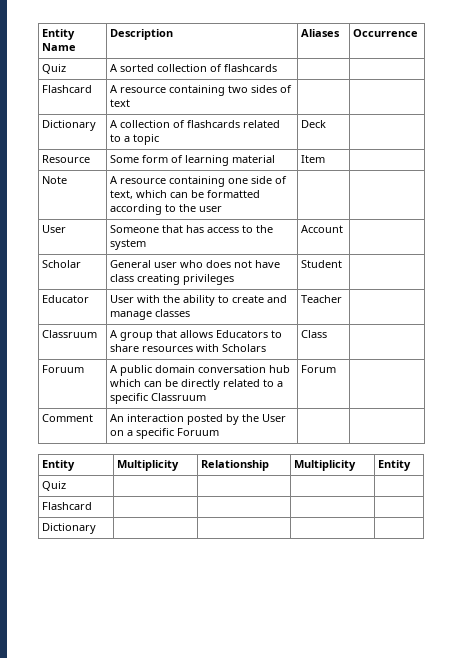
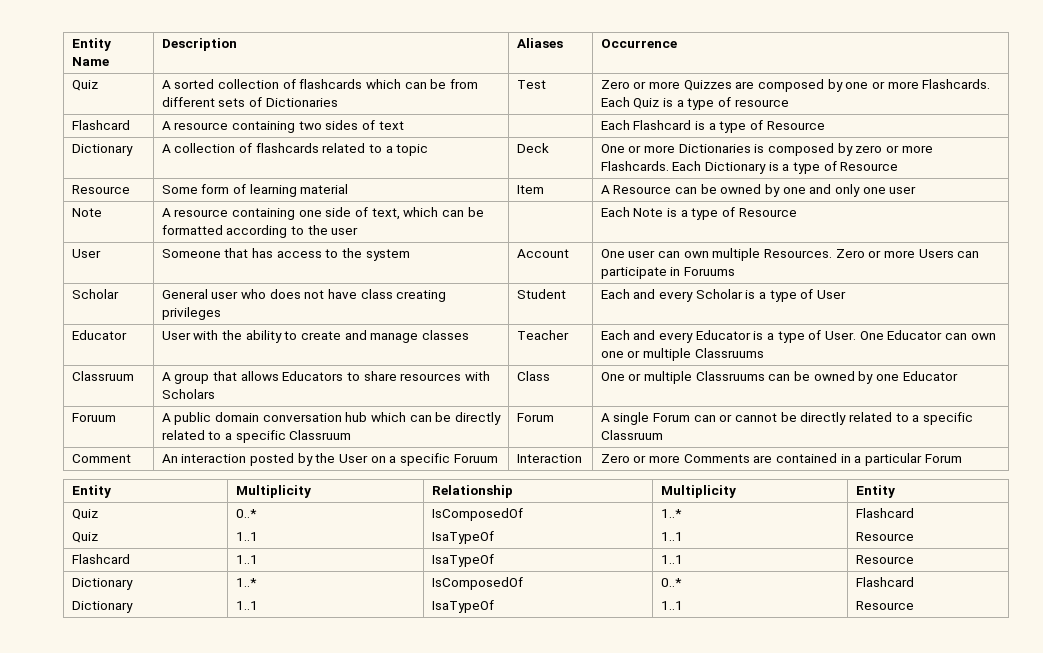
(278, 68) | | -> [366,79,478,89] [161,97,338,107] [516,80,546,89] [600,79,991,92] [600,97,789,110] which can be from different sets of Dictionaries | Test | Zero or more Quizzes are composed by one or more Flashcards. Each Quiz is a type of resource
(131, 103) none -> [600,120,825,133] Each Flashcard is a type of Resource
(327, 124) none -> [600,143,933,156] [600,161,899,174] One or more Dictionaries is composed by zero or more Flashcards. Each Dictionary is a type of Resource
(326, 159) none -> [600,184,917,197] A Resource can be owned by one and only one user
(223, 209) none -> [600,207,797,220] Each Note is a type of Resource
(344, 229) none -> [600,248,980,261] [600,267,736,279] One user can own multiple Resources. Zero or more Users can participate in Foruums
(343, 264) none -> [600,289,846,302] Each and every Scholar is a type of User
(343, 299) none -> [600,330,996,343] [600,348,764,361] Each and every Educator is a type of User. One Educator can own one or multiple Classruums
(328, 334) none -> [600,371,958,384] One or multiple Classruums can be owned by one Educator
(337, 369) none -> [600,412,973,425] [600,430,663,440] A single Forum can or cannot be directly related to a specific Classruum
(220, 432) | -> [516,454,582,463] [600,453,962,466] Interaction | Zero or more Comments are contained in a particular Forum
[42,502,93,510] [42,523,97,534] | | | | // Flashcard | | | | // Dictionary | | | | -> [71,532,98,543] [235,509,257,518] [235,532,258,541] [431,508,523,521] [431,531,494,544] [660,509,682,518] [660,532,683,541] [855,508,914,518] [855,532,914,541] [71,554,130,564] [235,555,258,564] [431,554,494,567] [660,555,683,564] [855,555,914,564] [71,578,133,590] [71,601,133,613] [235,578,257,587] [235,601,258,610] [431,577,523,590] [431,600,494,613] [660,578,682,587] [660,601,683,610] [855,577,914,587] [855,601,914,610] // Quiz | 0..* // 1..1 | IsComposedOf // IsaTypeOf | 1..* // 1..1 | Flashcard // Resource // Flashcard | 1..1 | IsaTypeOf | 1..1 | Resource // Dictionary // Dictionary | 1..* // 1..1 | IsComposedOf // IsaTypeOf | 0..* // 1..1 | Flashcard // Resource

